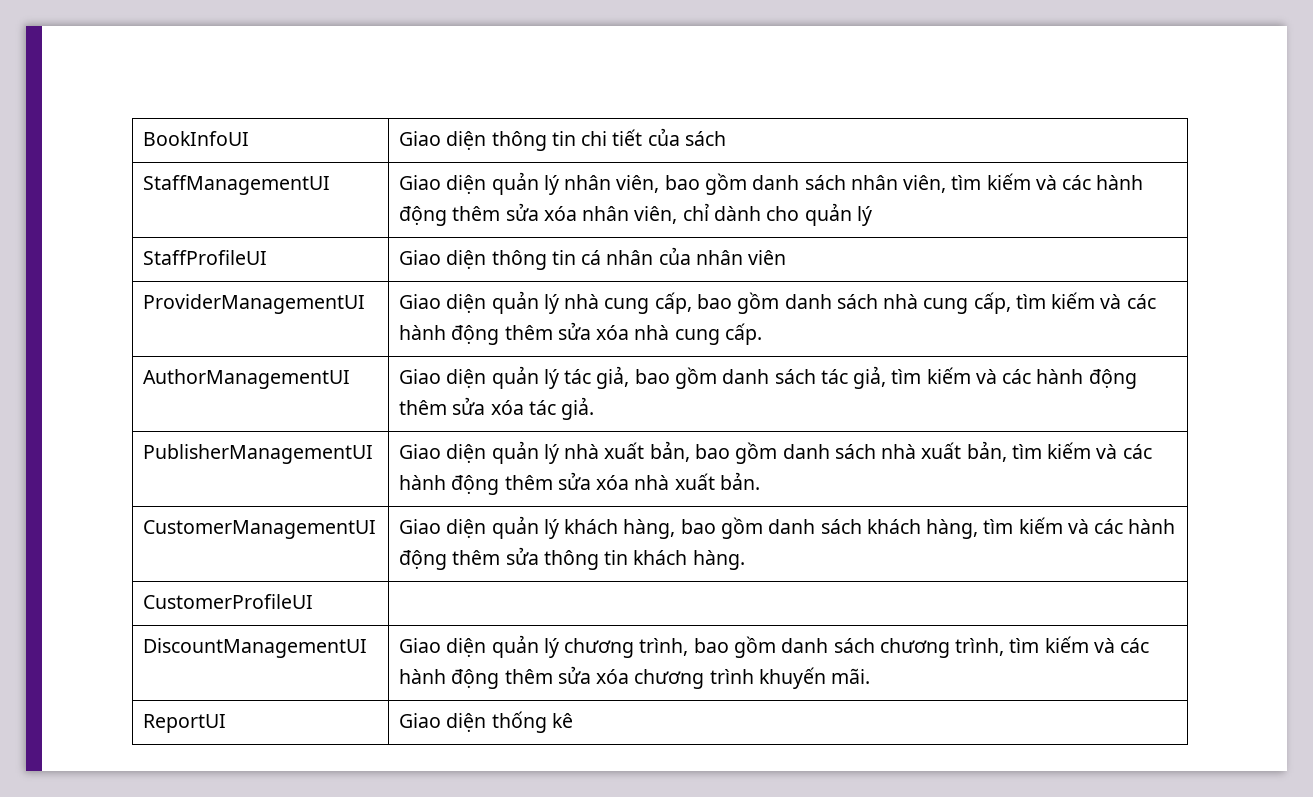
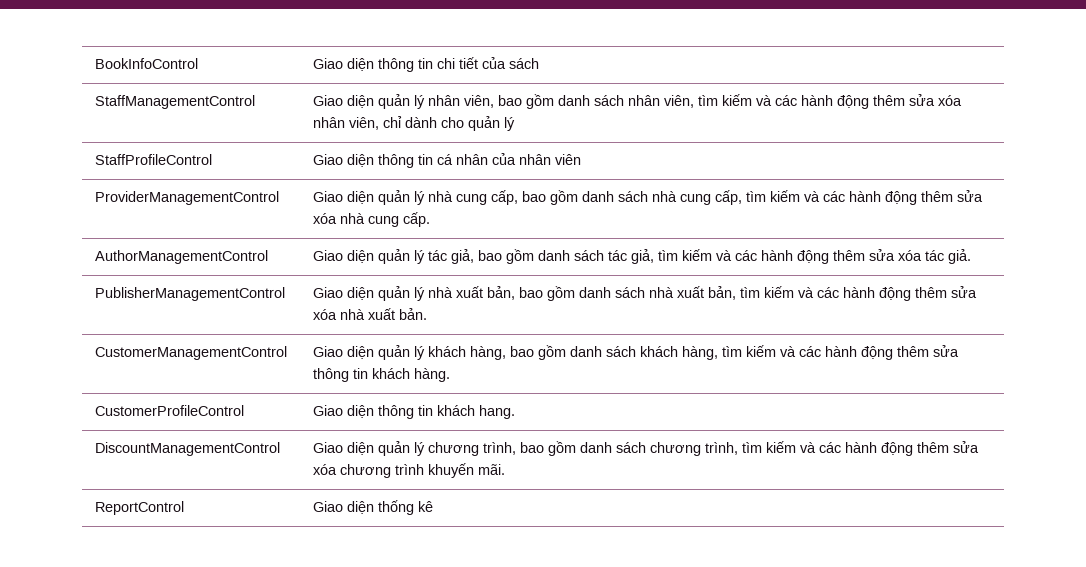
[143,131,250,146] BookInfoUI -> [94,58,198,69] BookInfoControl
[143,175,331,195] StaffManagementUI -> [94,95,255,109] StaffManagementControl
[143,250,268,265] StaffProfileUI -> [94,154,212,165] StaffProfileControl
[143,294,366,314] ProviderManagementUI -> [94,191,279,205] ProviderManagementControl
[143,369,351,389] AuthorManagementUI -> [94,250,268,264] AuthorManagementControl
[143,444,374,464] PublisherManagementUI -> [94,287,285,301] PublisherManagementControl
[143,520,377,539] CustomerManagementUI -> [94,346,287,360] CustomerManagementControl
[143,594,314,609] [143,638,368,658] CustomerProfileUI | // DiscountManagementUI -> [94,405,244,416] [312,405,515,419] [94,442,280,456] CustomerProfileControl | Giao diện thông tin khách hang. // DiscountManagementControl
[143,714,227,733] ReportUI -> [94,501,184,515] ReportControl

